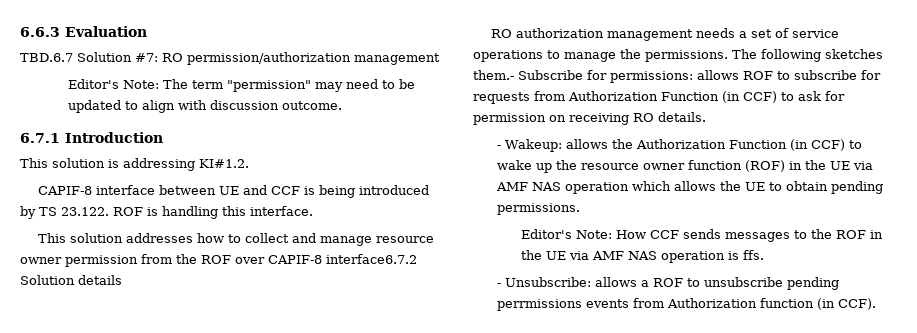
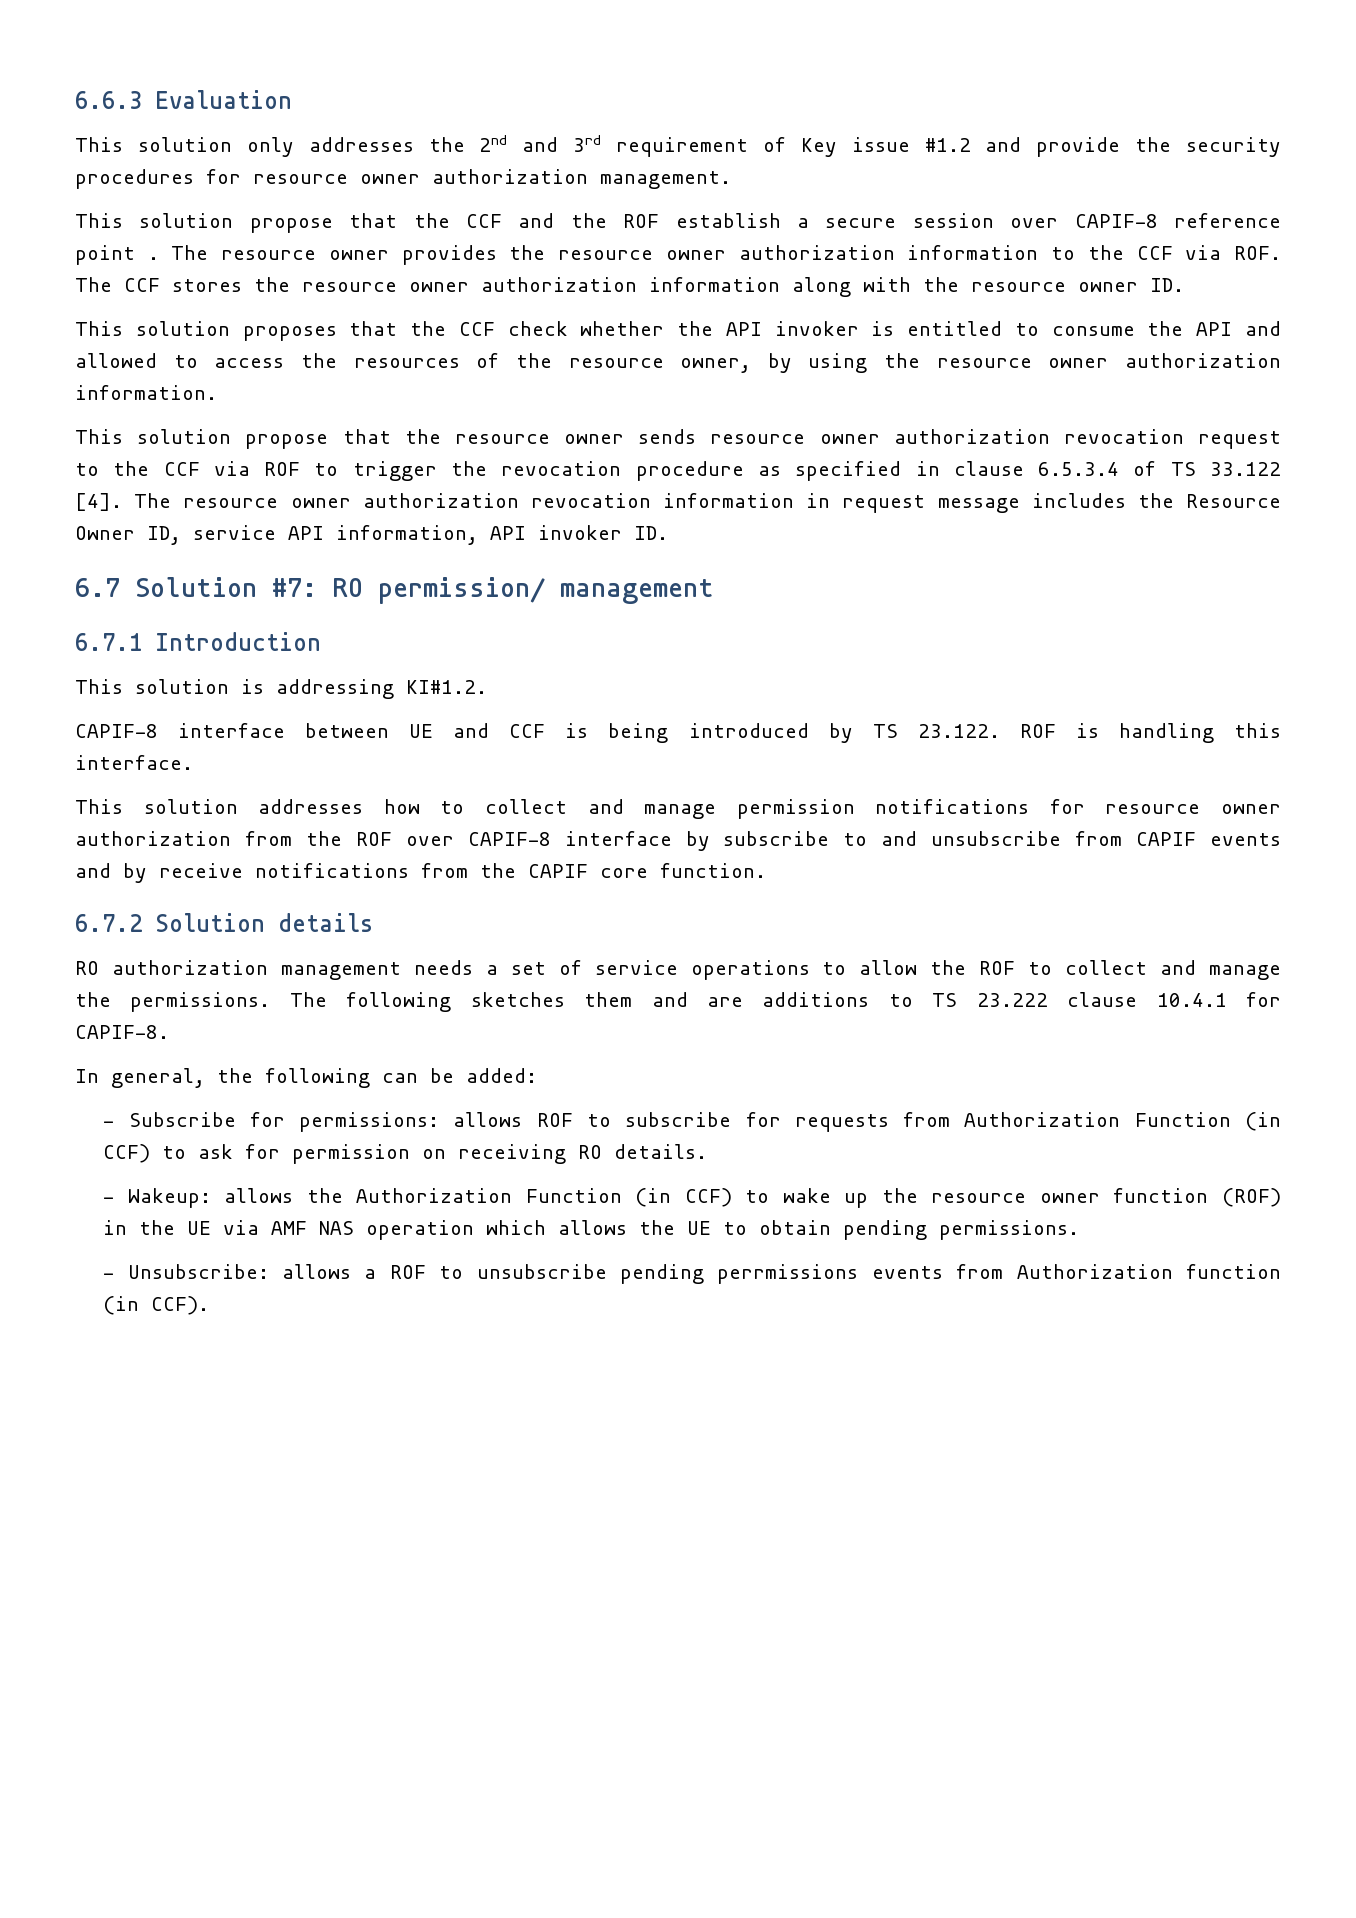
[20,53,73,62] TBD.6.7 -> [75,135,1281,157] [75,169,731,189] [75,213,1281,233] [75,245,1282,265] [75,277,1184,297] [75,321,1281,341] [75,353,1281,373] [75,385,217,400] [75,429,1281,449] [75,461,1281,481] [75,493,1281,513] [75,525,668,545] [75,578,120,597] This solution only addresses the 2nd and 3rd requirement of Key issue #1.2 and provide the security procedures for resource owner authorization management. // This solution propose that the CCF and the ROF establish a secure session over CAPIF-8 reference point . The resource owner provides the resource owner authorization information to the CCF via ROF. The CCF stores the resource owner authorization information along with the resource owner ID. // This solution proposes that the CCF check whether the API invoker is entitled to consume the API and allowed to access the resources of the resource owner, by using the resource owner authorization information. // This solution propose that the resource owner sends resource owner authorization revocation request to the CCF via ROF to trigger the revocation procedure as specified in clause 6.5.3.4 of TS 33.122 [4]. The resource owner authorization revocation information in request message includes the Resource Owner ID, service API information, API invoker ID. // 6.7
[187,52,440,65] [68,79,416,92] [68,100,343,113] permission/authorization management // Editor's Note: The term "permission" may need to be updated to align with discussion outcome. -> [378,577,714,604] permission/ management
[376,236,435,243] [20,255,138,267] resource owner permission -> [736,799,1281,819] [75,831,231,846] permission notifications for resource owner authorization
[326,254,417,264] interface6.7.2 -> [564,831,1281,851] [75,863,766,883] [75,914,142,932] interface by subscribe to and unsubscribe from CAPIF events and by receive notifications from the CAPIF core function. // 6.7.2
(560, 54) none -> [859,960,1197,975] allow the ROF to collect and
[473,70,514,80] them.- -> [584,992,1281,1007] [75,1025,169,1039] [75,1068,537,1088] [103,1121,115,1127] them and are additions to TS 23.222 clause 10.4.1 for CAPIF-8. // In general, the following can be added: // -
[521,229,884,242] [521,250,765,263] // Editor's Note: How CCF sends messages to the ROF in the UE via AMF NAS operation is ffs. -> (1080, 1230) none

